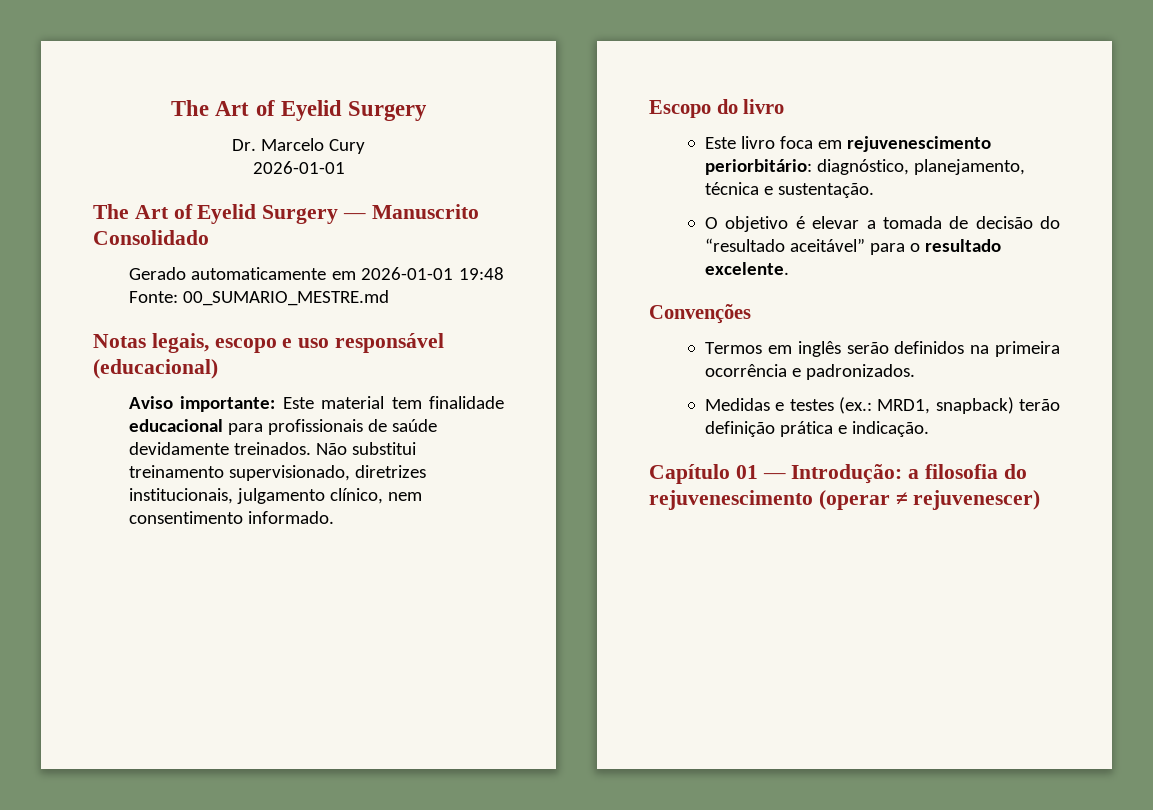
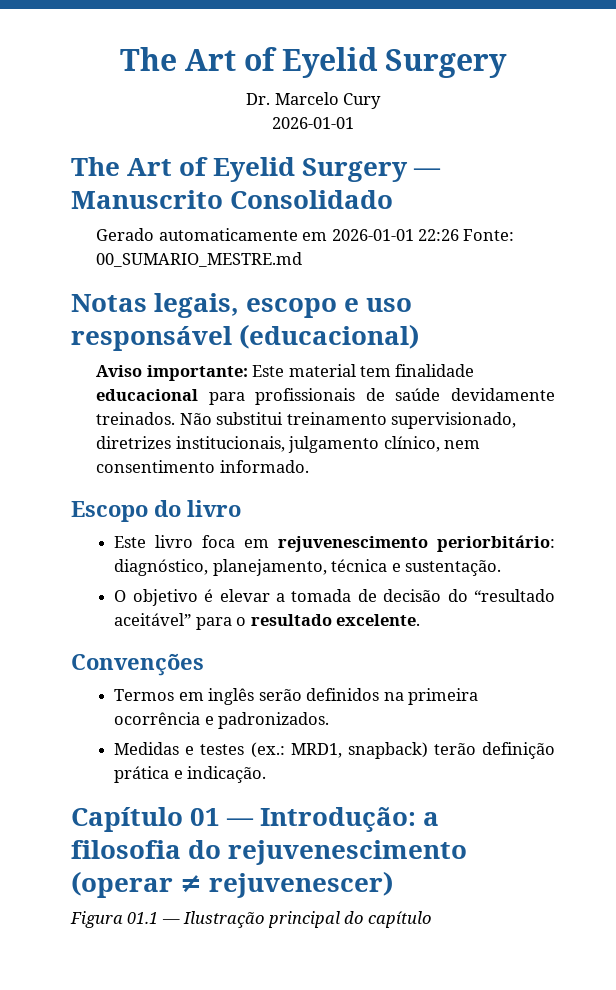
[458,267,504,280] 19:48 -> [417,229,459,241] 22:26
(1041, 500) none -> [70,911,431,928] // Figura 01.1 — Ilustração principal do capítulo

